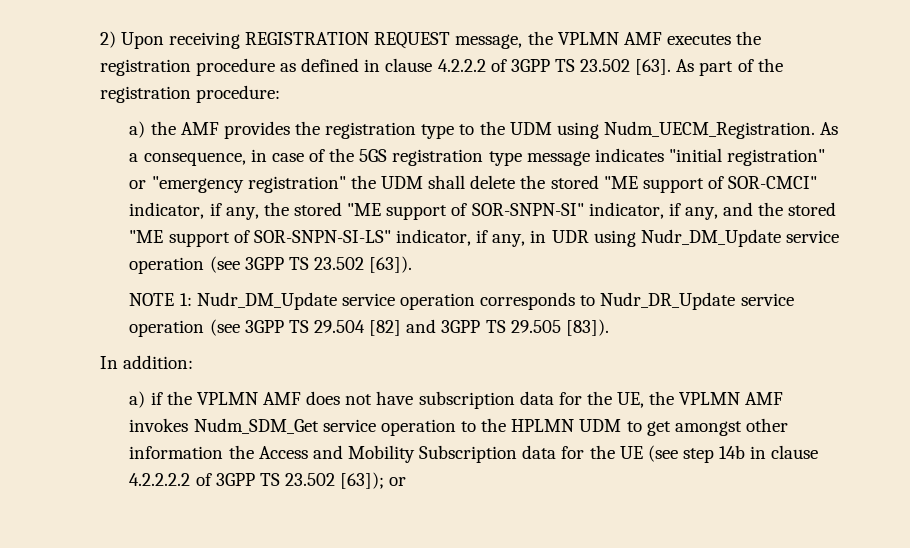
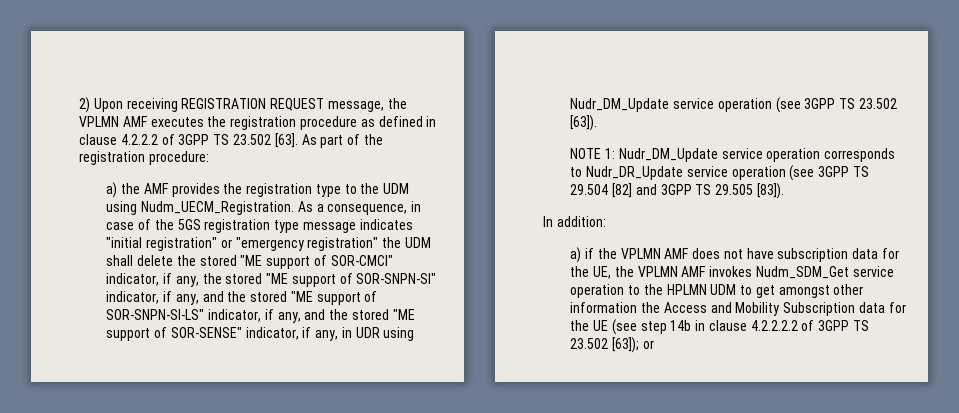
(526, 240) none -> [304,309,415,320] [106,327,339,341] and the stored "ME support of SOR-SENSE" indicator, if any,

